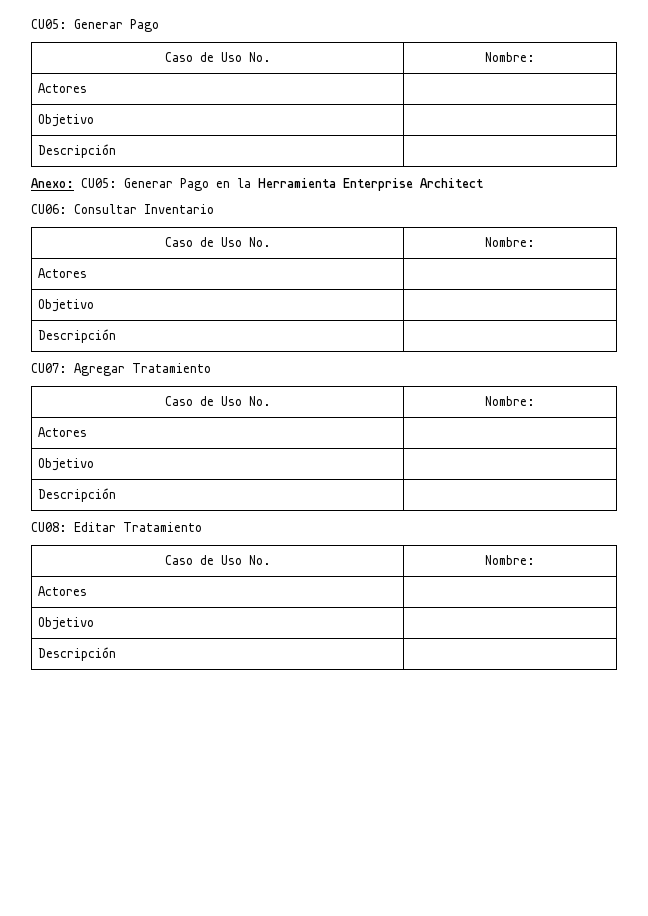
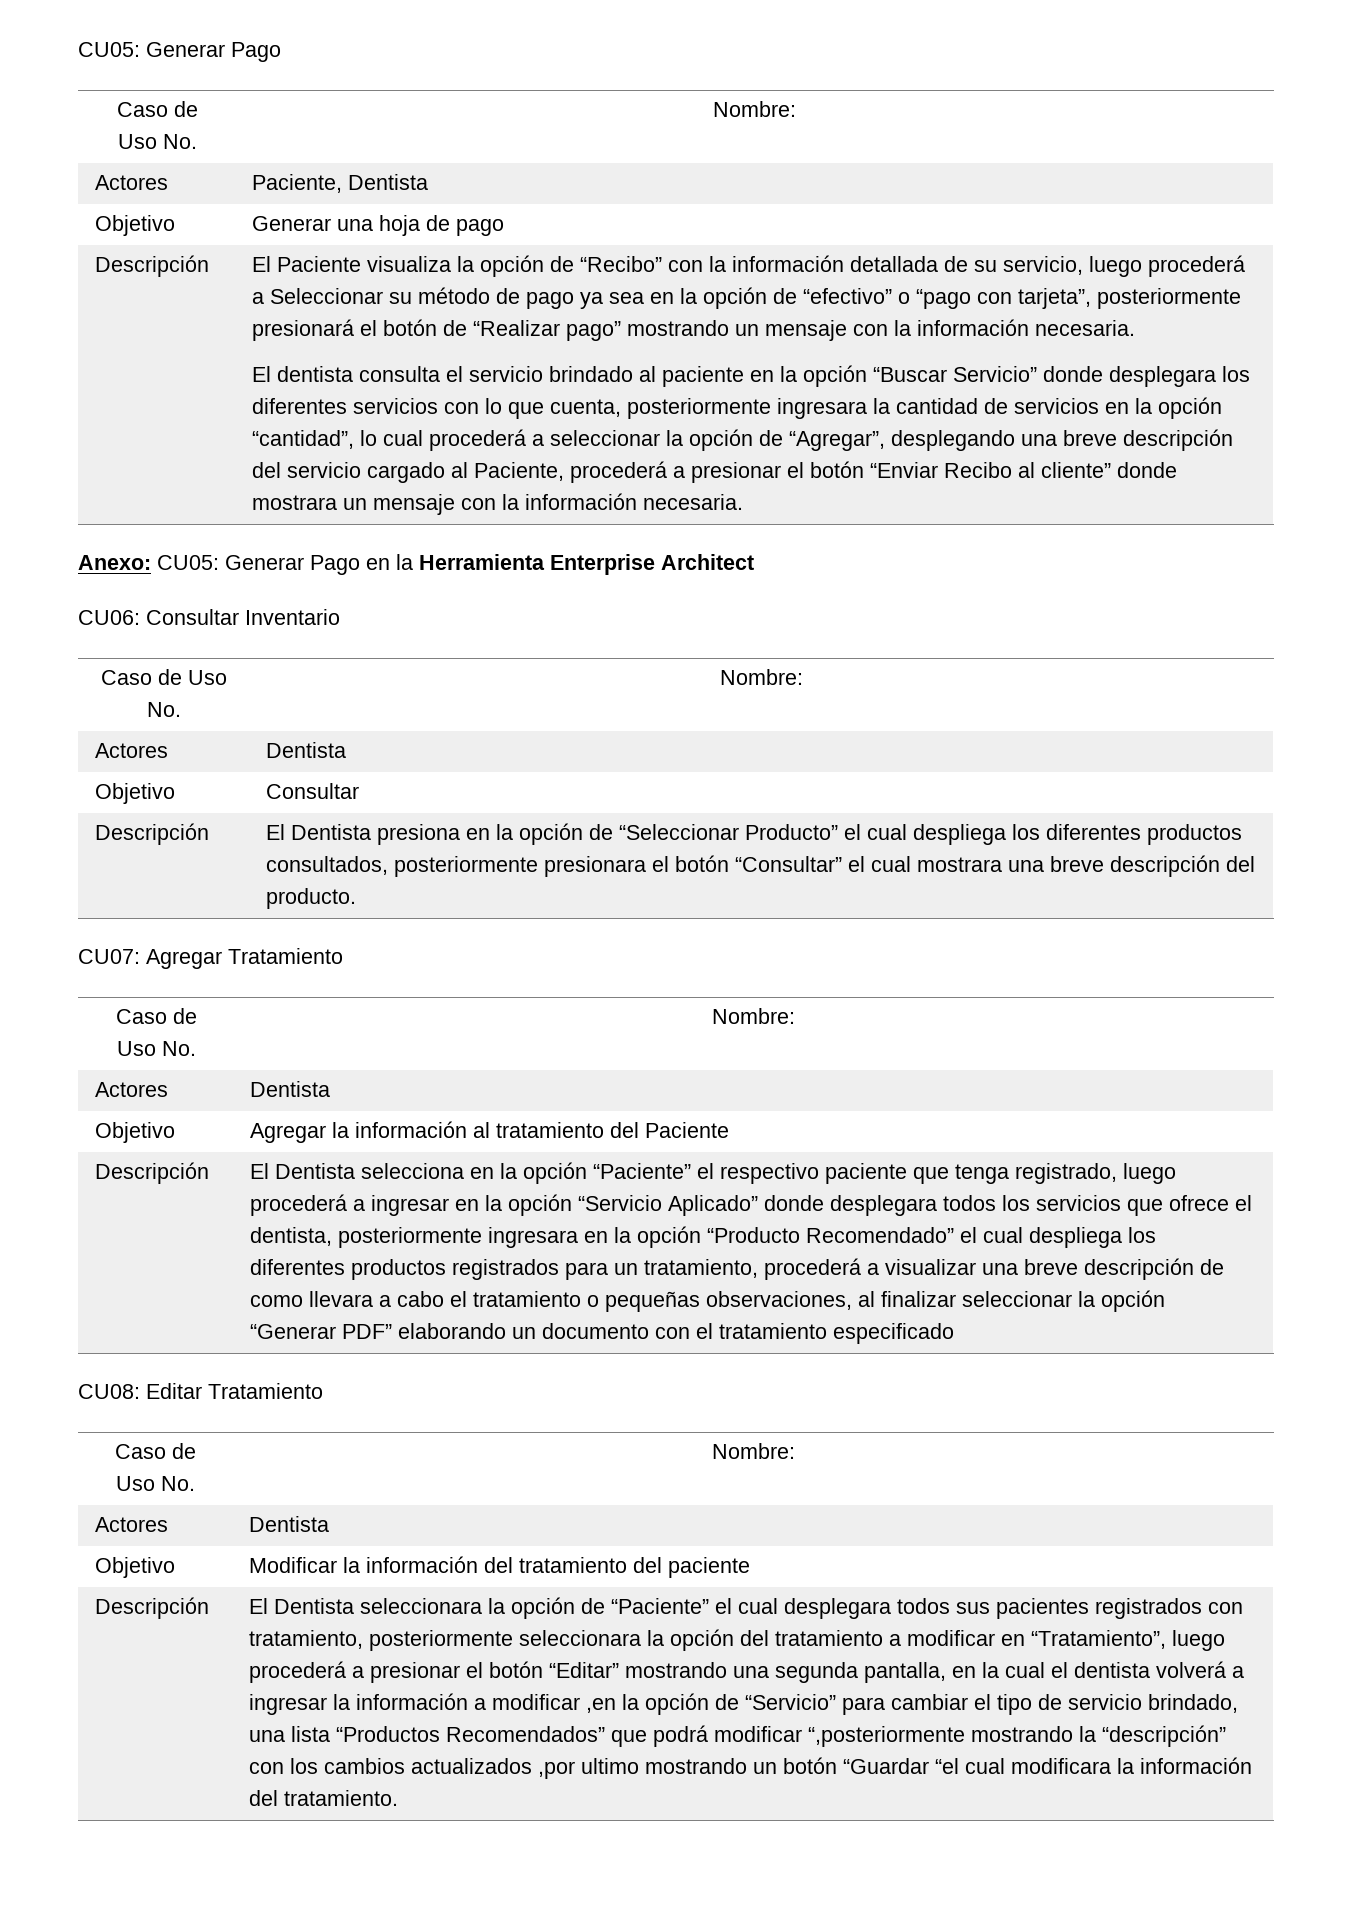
[37,114,94,127] [37,144,116,158] // Objetivo | // Descripción | -> [252,174,429,193] [95,215,176,236] [252,215,505,236] [95,255,210,277] [252,255,1246,277] [252,287,1242,309] [252,319,1136,341] [252,365,1251,387] [252,397,1223,419] [252,429,1234,451] [252,461,1178,483] [252,493,744,515] Paciente, Dentista // Objetivo | Generar una hoja de pago // Descripción | El Paciente visualiza la opción de “Recibo” con la información detallada de su servicio, luego procederá a Seleccionar su método de pago ya sea en la opción de “efectivo” o “pago con tarjeta”, posteriormente presionará el botón de “Realizar pago” mostrando un mensaje con la información necesaria. // El dentista consulta el servicio brindado al paciente en la opción “Buscar Servicio” donde desplegara los diferentes servicios con lo que cuenta, posteriormente ingresara la cantidad de servicios en la opción “cantidad”, lo cual procederá a seleccionar la opción de “Agregar”, desplegando una breve descripción del servicio cargado al Paciente, procederá a presionar el botón “Enviar Recibo al cliente” donde mostrara un mensaje con la información necesaria.
[37,299,94,312] [37,329,116,343] // Objetivo | // Descripción | -> [266,742,347,758] [95,783,176,804] [266,783,360,799] [95,823,210,845] [266,823,1243,845] [266,855,1256,877] [266,888,357,909] Dentista // Objetivo | Consultar // Descripción | El Dentista presiona en la opción de “Seleccionar Producto” el cual despliega los diferentes productos consultados, posteriormente presionara el botón “Consultar” el cual mostrara una breve descripción del producto.
[37,458,94,471] [37,488,116,502] // Objetivo | // Descripción | -> [250,1081,331,1097] [95,1122,176,1143] [250,1121,730,1143] [95,1162,210,1184] [250,1162,1177,1184] [250,1194,1253,1216] [250,1226,1157,1248] [250,1258,1225,1280] [250,1290,1166,1312] [250,1323,955,1344] Dentista // Objetivo | Agregar la información al tratamiento del Paciente // Descripción | El Dentista selecciona en la opción “Paciente” el respectivo paciente que tenga registrado, luego procederá a ingresar en la opción “Servicio Aplicado” donde desplegara todos los servicios que ofrece el dentista, posteriormente ingresara en la opción “Producto Recomendado” el cual despliega los diferentes productos registrados para un tratamiento, procederá a visualizar una breve descripción de como llevara a cabo el tratamiento o pequeñas observaciones, al finalizar seleccionar la opción “Generar PDF” elaborando un documento con el tratamiento especificado
[37,617,94,630] [37,647,116,661] // Objetivo | // Descripción | -> [249,1516,330,1532] [95,1557,176,1578] [249,1556,751,1578] [95,1597,210,1619] [249,1597,1244,1619] [249,1629,1226,1651] [249,1661,1245,1683] [249,1693,1239,1715] [249,1725,1227,1747] [249,1757,1253,1779] [249,1790,399,1806] Dentista // Objetivo | Modificar la información del tratamiento del paciente // Descripción | El Dentista seleccionara la opción de “Paciente” el cual desplegara todos sus pacientes registrados con tratamiento, posteriormente seleccionara la opción del tratamiento a modificar en “Tratamiento”, luego procederá a presionar el botón “Editar” mostrando una segunda pantalla, en la cual el dentista volverá a ingresar la información a modificar ,en la opción de “Servicio” para cambiar el tipo de servicio brindado, una lista “Productos Recomendados” que podrá modificar “,posteriormente mostrando la “descripción” con los cambios actualizados ,por ultimo mostrando un botón “Guardar “el cual modificara la información del tratamiento.

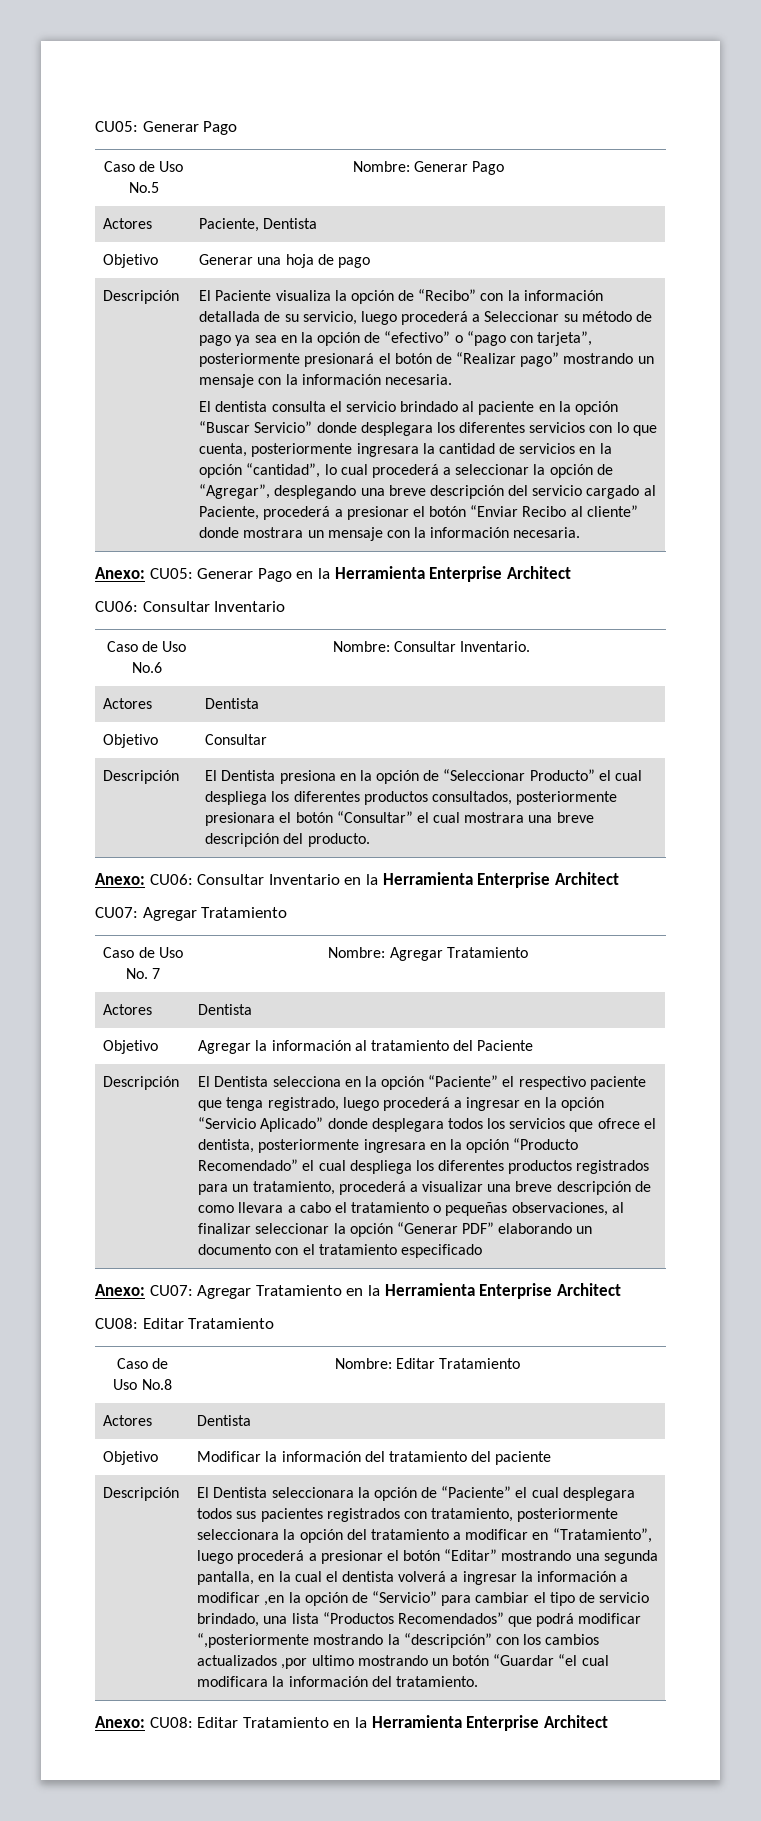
[162,134,197,149] [713,101,796,117] No. | Nombre: -> [128,182,159,193] [352,161,505,175] No.5 | Nombre: Generar Pago
[147,702,181,717] [720,669,803,685] No. | Nombre: -> [131,662,162,673] [332,641,531,652] No.6 | Nombre: Consultar Inventario.
(357, 898) none -> [95,872,619,888] // Anexo: CU06: Consultar Inventario en la Herramienta Enterprise Architect
[712,1008,795,1024] | Nombre: -> [152,968,161,979] [328,947,528,961] 7 | Nombre: Agregar Tratamiento
(955, 1333) none -> [95,1283,621,1299] // Anexo: CU07: Agregar Tratamiento en la Herramienta Enterprise Architect
[161,1476,195,1491] [711,1443,795,1459] No. | Nombre: -> [141,1379,172,1390] [334,1358,521,1369] No.8 | Nombre: Editar Tratamiento
(399, 1798) none -> [95,1715,608,1731] // Anexo: CU08: Editar Tratamiento en la Herramienta Enterprise Architect

